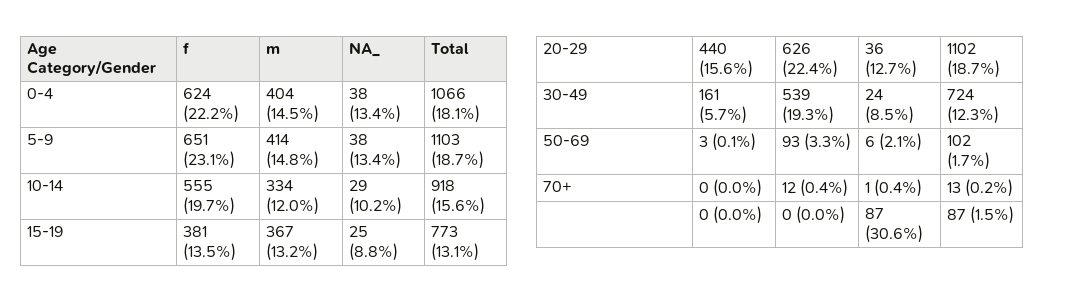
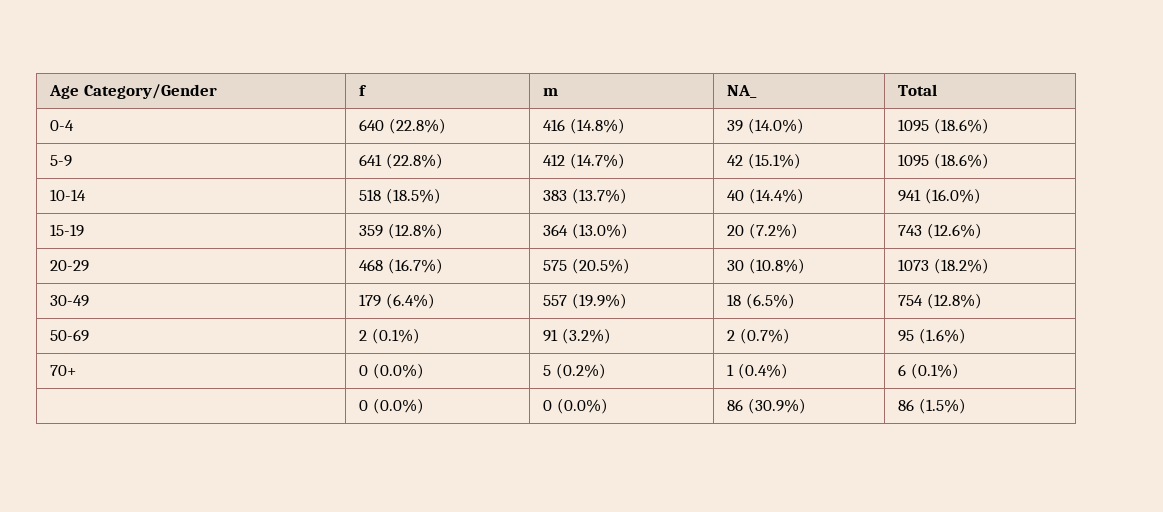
[182,88,211,99] [182,105,239,123] [265,88,294,99] [265,105,319,123] [348,88,368,99] [348,105,401,123] [430,88,466,99] [430,105,480,123] [26,134,53,145] [182,134,208,145] [182,151,235,169] [265,134,289,145] [265,151,319,169] [348,134,368,145] [348,151,401,169] [430,134,460,145] [430,151,484,169] [26,180,63,191] [182,180,213,191] [182,197,235,215] [265,180,293,191] [265,197,319,215] [348,180,367,191] [348,197,402,215] [430,180,455,191] [430,197,485,215] [26,226,63,237] [182,226,207,237] [182,243,236,261] [265,226,294,237] [265,243,318,261] [348,226,368,237] [348,243,398,261] [430,226,458,237] [430,243,479,261] [542,43,587,54] [698,43,727,54] [698,60,753,78] [781,43,811,54] [781,60,838,78] [864,43,884,54] [864,60,917,78] [946,43,976,54] [946,60,1000,78] [542,89,587,100] [698,89,719,100] [698,106,747,124] [781,89,810,100] [781,106,834,124] [864,89,883,100] [864,106,914,124] [946,89,974,100] [946,106,999,124] 624 (22.2%) | 404 (14.5%) | 38 (13.4%) | 1066 (18.1%) // 5-9 | 651 (23.1%) | 414 (14.8%) | 38 (13.4%) | 1103 (18.7%) // 10-14 | 555 (19.7%) | 334 (12.0%) | 29 (10.2%) | 918 (15.6%) // 15-19 | 381 (13.5%) | 367 (13.2%) | 25 (8.8%) | 773 (13.1%) // 20-29 | 440 (15.6%) | 626 (22.4%) | 36 (12.7%) | 1102 (18.7%) // 30-49 | 161 (5.7%) | 539 (19.3%) | 24 (8.5%) | 724 (12.3%) -> [359,118,446,134] [543,118,625,134] [727,118,804,134] [898,118,989,134] [50,155,73,167] [359,153,443,169] [543,153,625,169] [727,153,801,169] [898,153,989,169] [50,189,87,201] [359,188,441,204] [543,188,627,204] [727,188,804,204] [898,188,981,204] [50,224,85,237] [359,223,443,239] [543,223,628,239] [727,223,798,239] [898,223,982,239] [50,260,90,272] [359,258,443,274] [543,258,630,274] [727,258,805,274] [898,258,989,274] [50,295,90,307] [359,293,435,309] [543,293,627,309] [727,293,795,309] [898,293,982,309] 640 (22.8%) | 416 (14.8%) | 39 (14.0%) | 1095 (18.6%) // 5-9 | 641 (22.8%) | 412 (14.7%) | 42 (15.1%) | 1095 (18.6%) // 10-14 | 518 (18.5%) | 383 (13.7%) | 40 (14.4%) | 941 (16.0%) // 15-19 | 359 (12.8%) | 364 (13.0%) | 20 (7.2%) | 743 (12.6%) // 20-29 | 468 (16.7%) | 575 (20.5%) | 30 (10.8%) | 1073 (18.2%) // 30-49 | 179 (6.4%) | 557 (19.9%) | 18 (6.5%) | 754 (12.8%)
[698,136,708,147] 3 -> [359,330,368,341] 2
[781,133,852,151] [864,133,923,151] [946,135,971,146] [946,152,990,170] 93 (3.3%) | 6 (2.1%) | 102 (1.7%) -> [543,328,611,344] [727,328,790,344] [898,328,966,344] 91 (3.2%) | 2 (0.7%) | 95 (1.6%)
[781,179,849,197] 12 (0.4%) -> [543,363,606,379] 5 (0.2%)
[946,179,1014,197] 13 (0.2%) -> [898,363,959,379] 6 (0.1%)
[864,208,884,219] [864,225,923,243] [946,209,966,220] 87 (30.6%) | 87 -> [727,398,806,414] [898,399,915,411] 86 (30.9%) | 86

